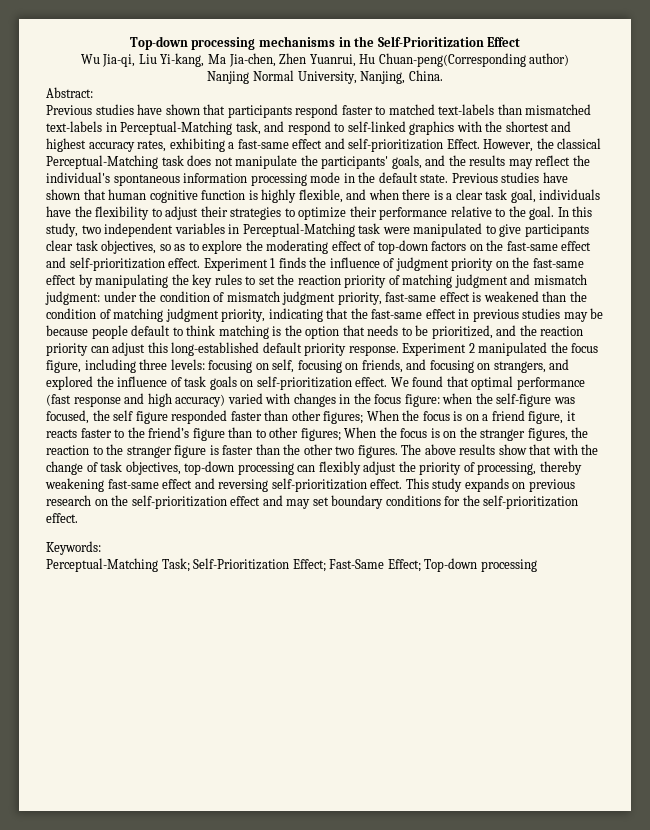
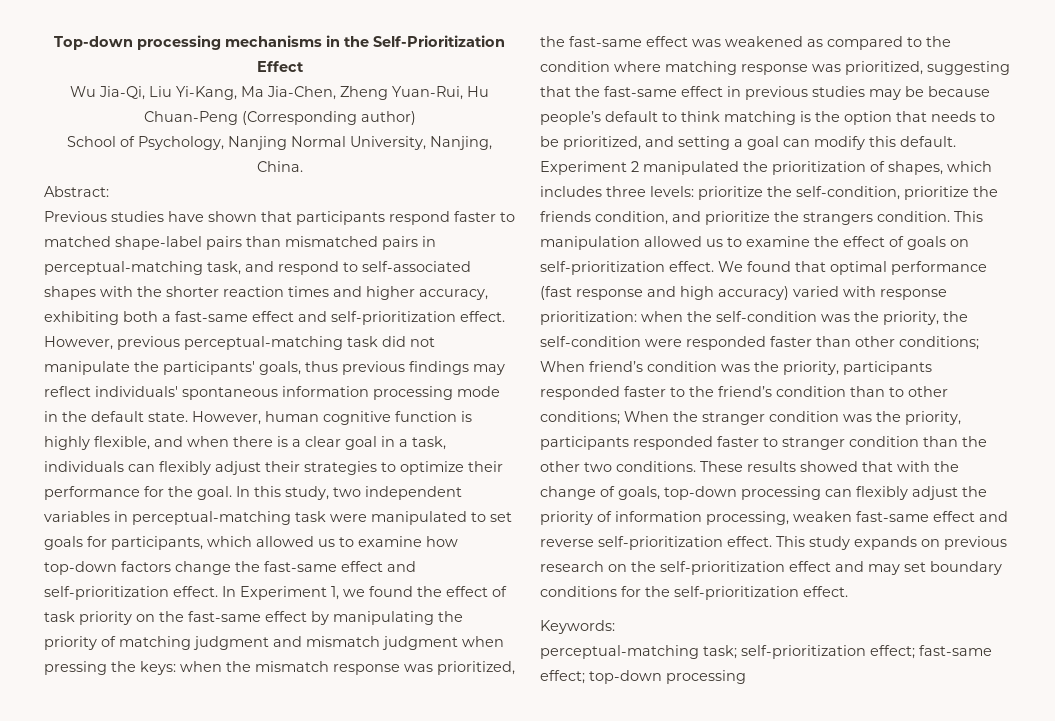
[102,53,570,67] Jia-qi, Liu Yi-kang, Ma Jia-chen, Zhen Yuanrui, Hu Chuan-peng(Corresponding author) // -> [99,86,489,100] [143,111,416,125] [67,136,224,150] Jia-Qi, Liu Yi-Kang, Ma Jia-Chen, Zheng Yuan-Rui, Hu Chuan-Peng (Corresponding author) // School of Psychology,
[438,104,592,115] [46,121,572,135] [46,138,225,152] text-labels than mismatched text-labels in Perceptual-Matching task, and respond to self-linked graphics with the shortest and highest accuracy rates, exhibiting -> [115,236,436,250] [44,261,471,275] [44,286,488,300] [44,311,158,325] shape-label pairs than mismatched pairs in perceptual-matching task, and respond to self-associated shapes with the shorter reaction times and higher accuracy, exhibiting both
[446,138,602,152] [46,155,212,169] Effect. However, the classical Perceptual-Matching task does -> [460,311,505,322] [44,336,406,350] effect. However, previous perceptual-matching task did
[425,155,590,169] [46,172,110,183] and the results may reflect the individual's -> [305,361,505,375] [44,386,178,397] thus previous findings may reflect individuals'
[451,172,568,183] [46,189,106,200] Previous studies have shown that -> [192,411,261,425] However,
[485,189,601,203] [46,206,162,220] task goal, individuals have the flexibility to -> [345,436,446,450] [44,461,211,475] goal in a task, individuals can flexibly
[450,206,506,217] relative to -> [144,486,164,497] for
[242,223,355,237] Perceptual-Matching -> [132,511,291,525] perceptual-matching
[499,224,589,237] [46,240,376,254] give participants clear task objectives, so as to explore the moderating effect of -> [490,512,512,522] [44,536,458,550] set goals for participants, which allowed us to examine how
[469,244,483,251] on -> [175,561,231,575] change
[203,257,449,271] Experiment 1 finds the influence of judgment -> [222,586,507,600] [44,611,75,622] In Experiment 1, we found the effect of task
[192,274,341,288] key rules to set the reaction -> (463, 616) none
[45,291,587,305] [46,308,323,322] judgment: under the condition of mismatch judgment priority, fast-same effect is weakened than the condition of matching judgment priority, indicating -> [382,636,504,650] [44,661,515,675] [540,36,951,50] [540,61,1010,75] judgment when pressing the keys: when the mismatch response was prioritized, the fast-same effect was weakened as compared to the condition where matching response was prioritized, suggesting
[91,325,128,339] people -> [540,111,601,125] people’s
[519,325,584,336] [46,342,599,356] [46,359,570,373] [46,376,207,390] the reaction priority can adjust this long-established default priority response. Experiment 2 manipulated the focus figure, including three levels: focusing on self, focusing on friends, and focusing on strangers, and explored the influence of task -> [678,136,956,150] [540,161,992,175] [540,186,998,200] [540,211,983,225] [540,236,904,250] setting a goal can modify this default. Experiment 2 manipulated the prioritization of shapes, which includes three levels: prioritize the self-condition, prioritize the friends condition, and prioritize the strangers condition. This manipulation allowed us to examine the effect of
[293,393,575,407] [46,410,576,424] [46,429,77,438] changes in the focus figure: when the self-figure was focused, the self figure responded faster than other figures; When the focus is on a friend figure, it reacts -> [880,289,947,300] [540,311,968,325] [540,336,979,350] [540,361,932,375] [540,386,620,400] response prioritization: when the self-condition was the priority, the self-condition were responded faster than other conditions; When friend’s condition was the priority, participants responded
[192,428,225,441] figure -> [776,386,846,397] condition
[300,427,589,441] [46,444,527,458] figures; When the focus is on the stranger figures, the reaction to the stranger figure is faster than the other two figures. The above results show -> [540,411,961,425] [540,436,987,450] [540,461,858,472] conditions; When the stranger condition was the priority, participants responded faster to stranger condition than the other two conditions. These results showed
[100,461,181,475] task objectives, -> [618,486,660,500] goals,
[477,461,582,475] [45,478,269,492] processing, thereby weakening fast-same effect and reversing -> [615,511,1008,525] [540,539,594,547] information processing, weaken fast-same effect and reverse
[46,558,478,572] Perceptual-Matching Task; Self-Prioritization Effect; Fast-Same Effect; Top-down -> [540,645,992,659] [540,670,662,684] perceptual-matching task; self-prioritization effect; fast-same effect; top-down

